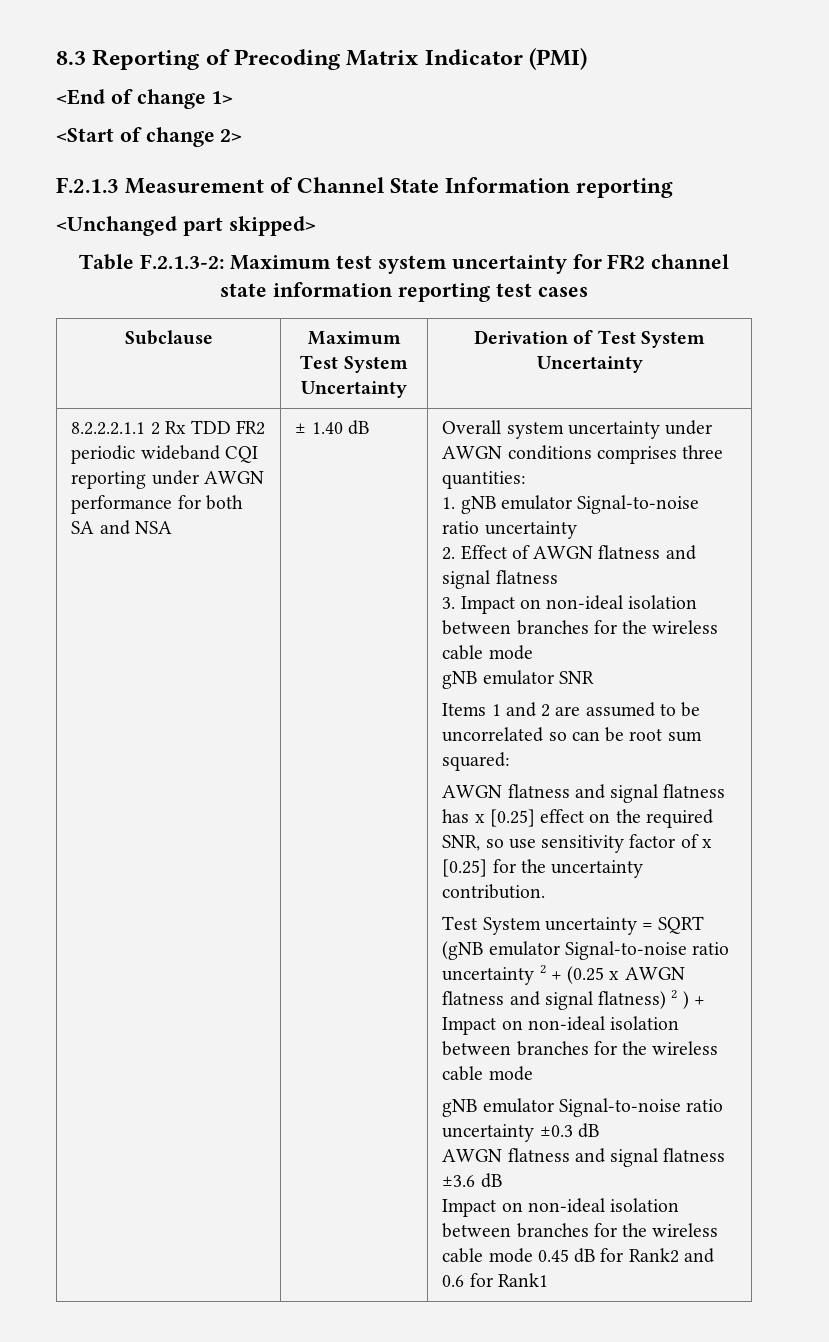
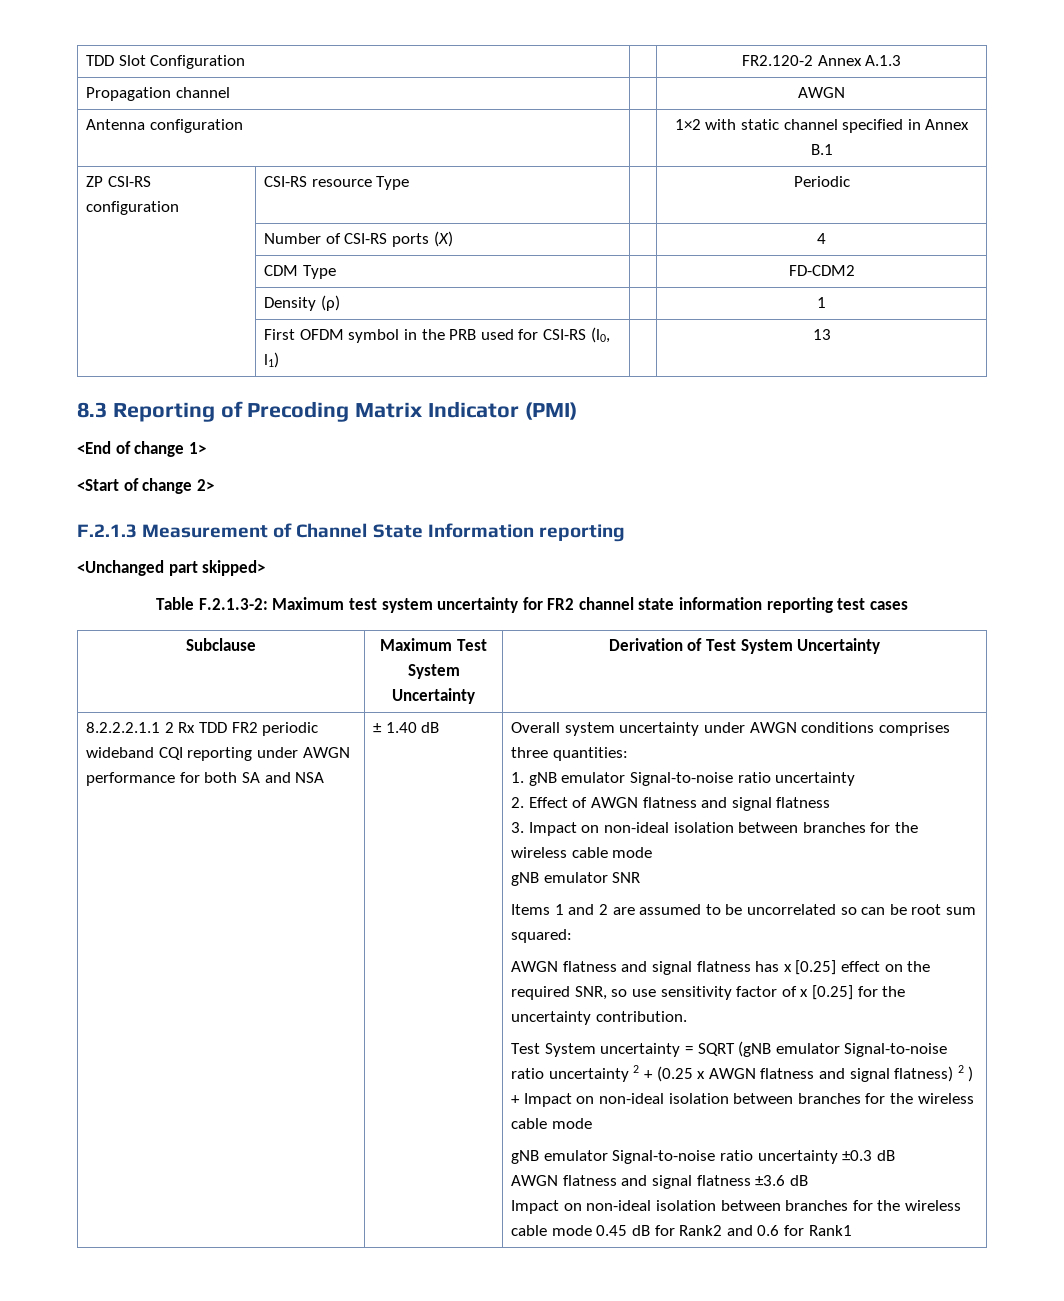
(56, 58) none -> [86,55,246,69] [741,55,902,66] [86,87,230,101] [798,87,846,98] [86,119,243,133] [674,119,970,133] [810,144,833,155] [86,176,151,187] [86,201,180,215] [264,176,410,190] [793,176,850,187] [264,231,453,247] [817,233,827,244] [264,265,336,279] [788,265,855,276] [264,295,340,311] [817,297,827,308] [264,327,610,343] [264,352,280,368] [812,329,831,340] TDD Slot Configuration | | FR2.120-2 Annex A.1.3 // Propagation channel | | AWGN // Antenna configuration | | 1×2 with static channel specified in Annex B.1 // ZP CSI-RS configuration | CSI-RS resource Type | | Periodic // | Number of CSI-RS ports (X) | | 4 // | CDM Type | | FD-CDM2 // | Density (ρ) | | 1 // | First OFDM symbol in the PRB used for CSI-RS (l0, l1) | | 13 //

